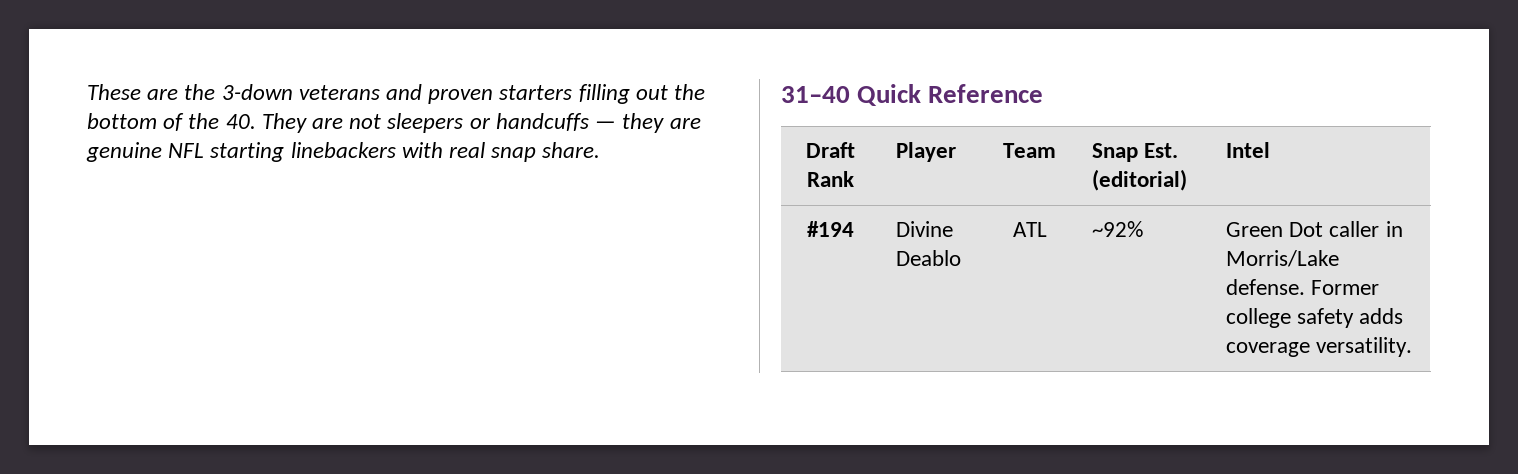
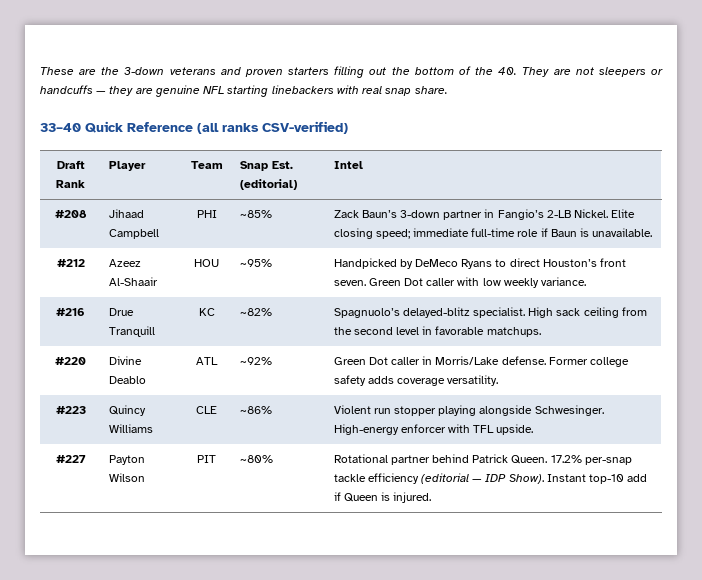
[781,86,850,103] 31–40 -> [40,123,81,132] 33–40
(1044, 93) none -> [197,121,348,134] (all ranks CSV-verified)
[806,221,854,237] #194 -> [54,210,87,218] [108,209,144,218] [108,229,159,239] [196,210,217,218] [239,210,272,218] [333,209,636,220] [333,228,653,239] [56,259,85,267] [108,259,141,267] [108,277,158,286] [194,259,219,267] [239,259,272,267] [333,258,627,269] [333,277,587,288] [56,308,85,316] [108,308,134,316] [108,326,155,337] [198,308,215,316] [239,308,272,316] [333,307,647,318] [333,326,541,337] [55,357,86,365] #208 | Jihaad Campbell | PHI | ~85% | Zack Baun’s 3-down partner in Fangio’s 2-LB Nickel. Elite closing speed; immediate full-time role if Baun is unavailable. // #212 | Azeez Al-Shaair | HOU | ~95% | Handpicked by DeMeco Ryans to direct Houston’s front seven. Green Dot caller with low weekly variance. // #216 | Drue Tranquill | KC | ~82% | Spagnuolo’s delayed-blitz specialist. High sack ceiling from the second level in favorable matchups. // #220
(1413, 347) none -> [55,406,86,414] [108,405,146,416] [108,424,153,433] [196,406,217,414] [239,406,272,414] [333,405,604,416] [333,424,534,435] [55,455,86,463] [108,455,145,465] [108,473,145,482] [197,455,216,463] [239,455,273,463] [333,454,632,465] [333,473,648,484] [333,492,432,503] // #223 | Quincy Williams | CLE | ~86% | Violent run stopper playing alongside Schwesinger. High-energy enforcer with TFL upside. // #227 | Payton Wilson | PIT | ~80% | Rotational partner behind Patrick Queen. 17.2% per-snap tackle efficiency (editorial — IDP Show). Instant top-10 add if Queen is injured.

